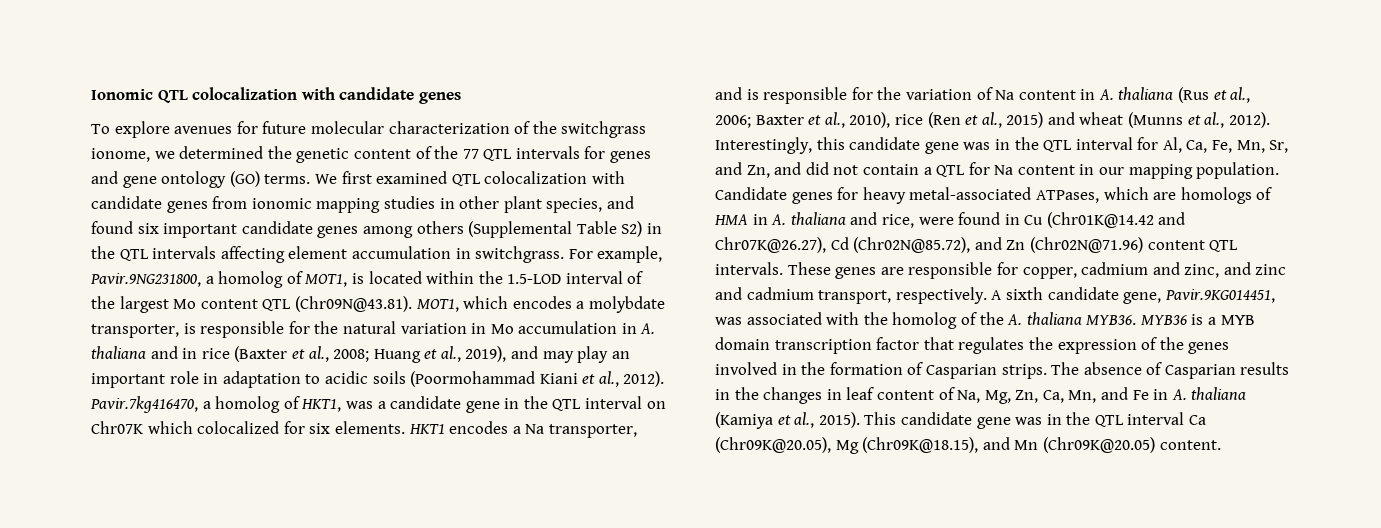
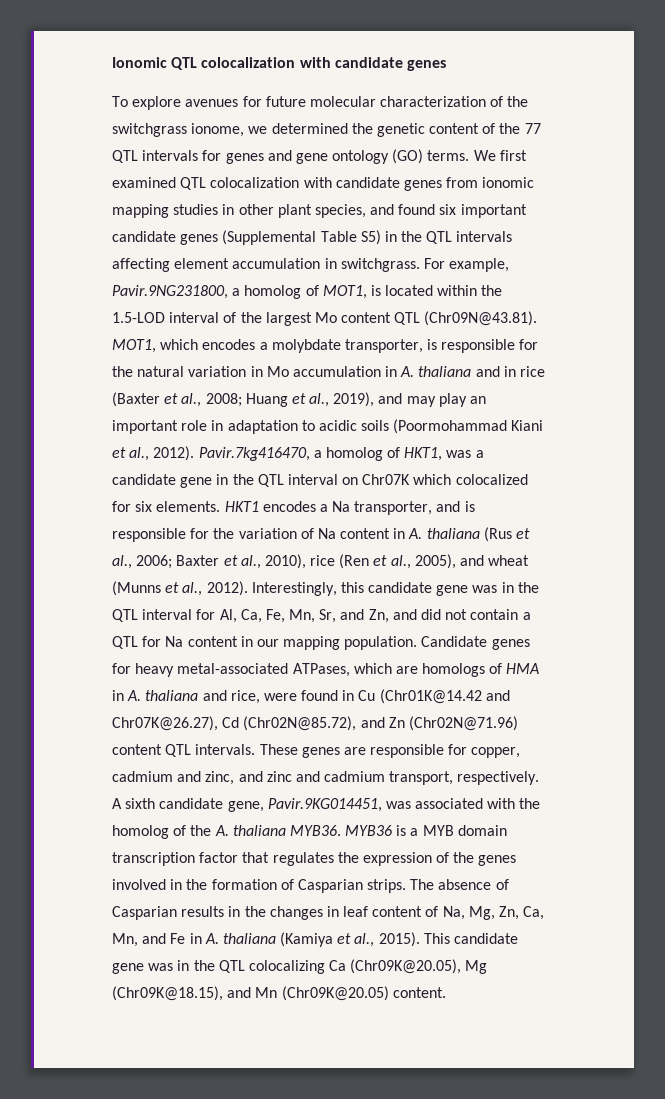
[362,221,464,238] among others -> (219, 239) none
[621,221,643,237] S2) -> [360,230,381,245] S5)
[1006,112,1044,128] 2015) -> [414,554,456,569] 2005),
[1127,412,1185,425] interval -> [248,960,325,974] colocalizing

